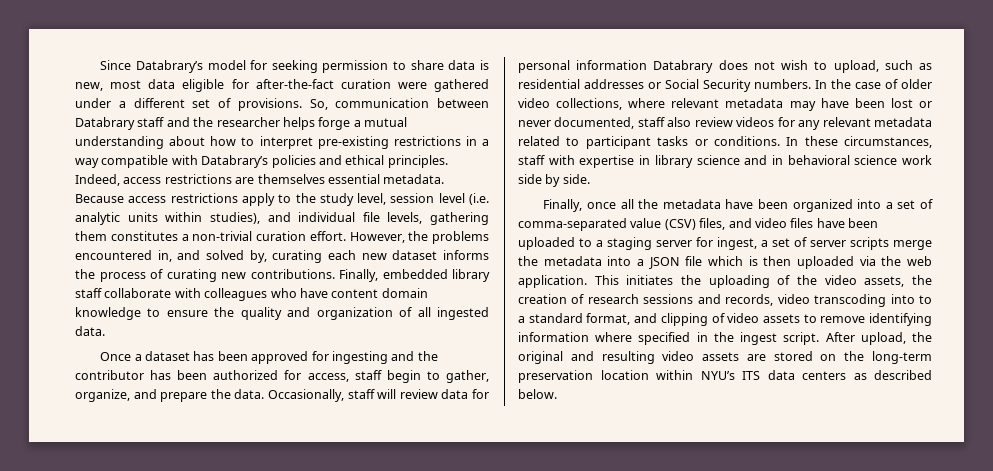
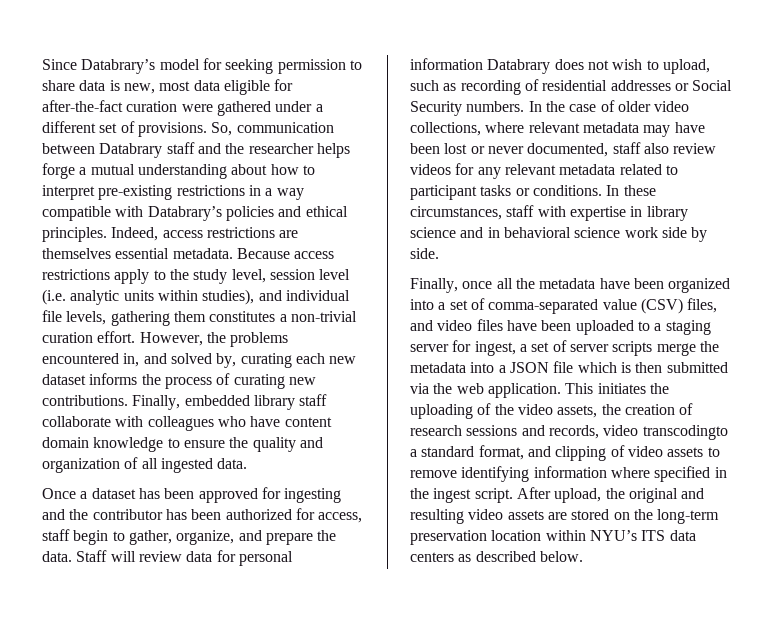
[268,389,375,402] Occasionally, staff -> [76,550,108,562] Staff
(932, 66) none -> [460,79,539,95] recording of
[797,256,854,269] uploaded -> [666,362,728,373] submitted
[814,294,932,307] transcoding into to -> [642,425,728,440] transcodingto

